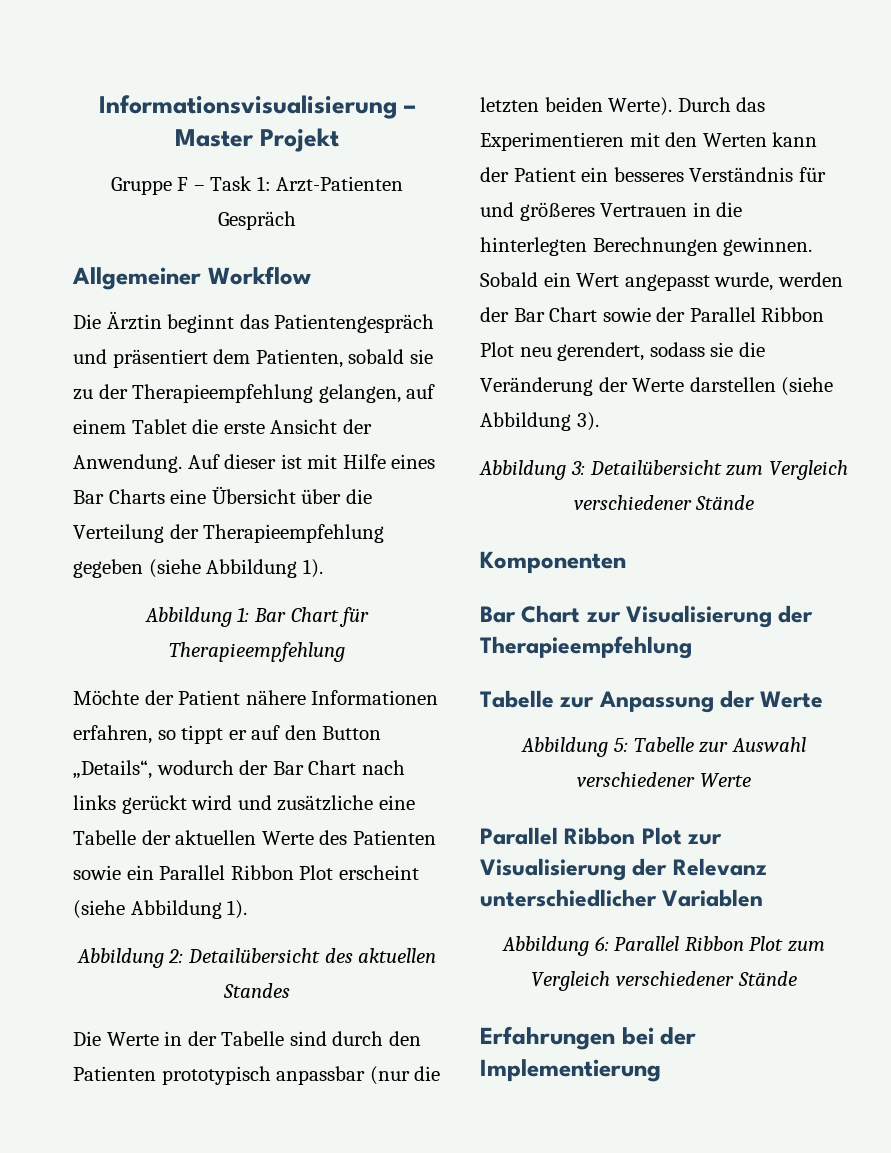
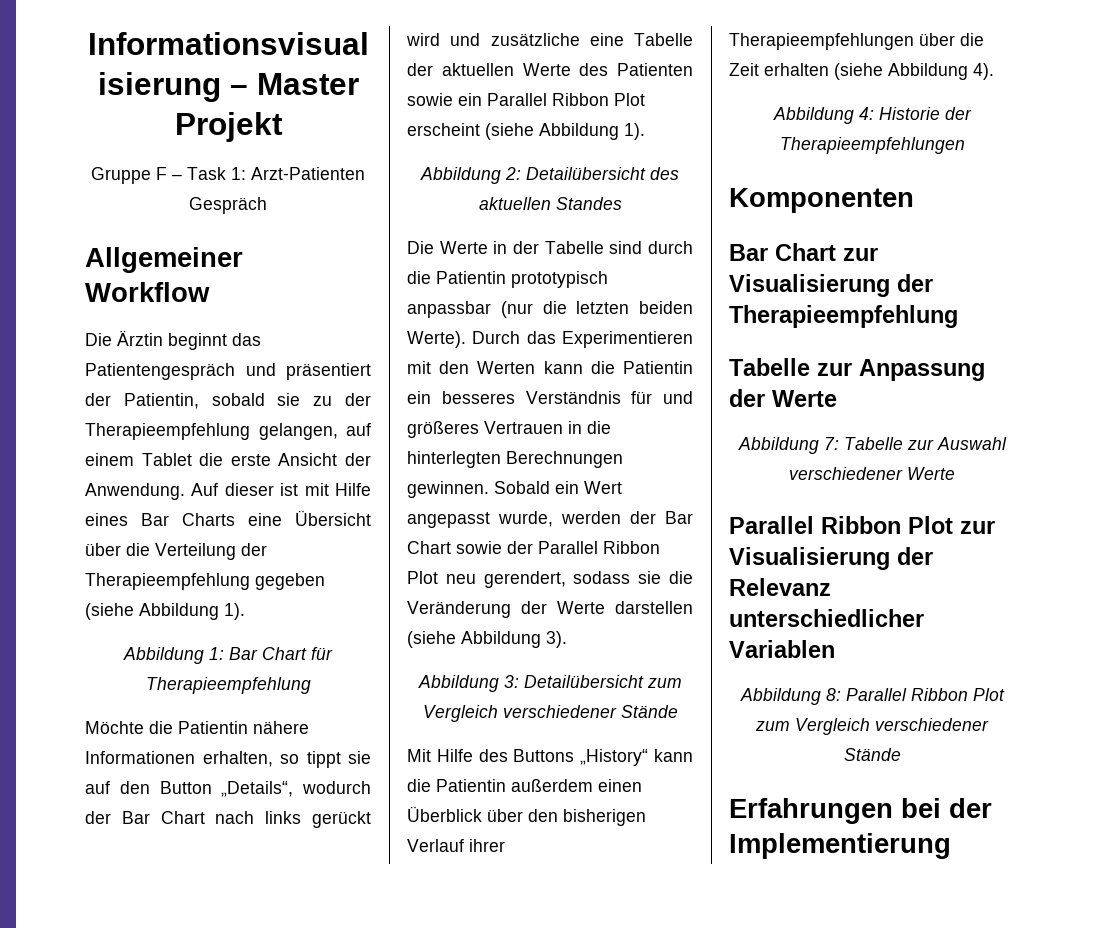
[213,349,343,368] dem Patienten, -> [85,393,199,409] der Patientin,
[144,690,241,705] der Patient -> [149,721,248,734] die Patientin
[73,725,152,744] erfahren, -> [202,751,273,767] erhalten,
[228,730,247,740] er -> [348,751,371,764] sie
[388,1031,421,1046] [73,1066,156,1081] den Patienten -> [407,271,506,284] die Patientin
[480,167,576,182] der Patient -> [590,361,693,374] die Patientin
(755, 502) none -> [407,749,693,766] [407,779,642,792] [407,806,646,826] [407,839,505,852] [729,33,984,50] [729,63,994,80] [772,107,972,124] [779,137,965,154] // Mit Hilfe des Buttons „History“ kann die Patientin außerdem einen Überblick über den bisherigen Verlauf ihrer Therapieempfehlungen über die Zeit erhalten (siehe Abbildung 4). // Abbildung 4: Historie der Therapieempfehlungen
[613,738,628,752] 5: -> [823,437,839,450] 7:
[594,936,609,951] 6: -> [825,688,841,701] 8:

